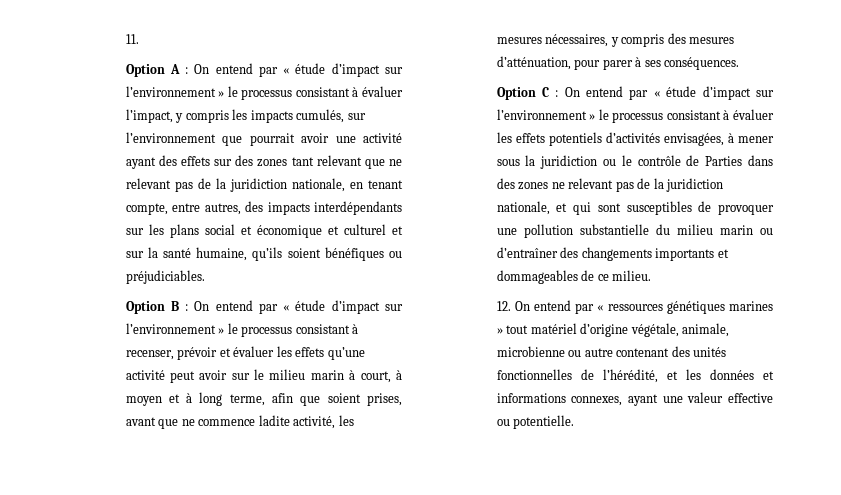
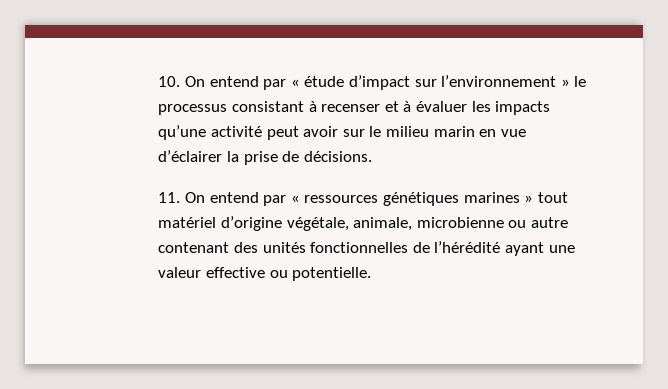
[125,34,139,44] [125,64,189,77] 11. // Option A : -> [158,76,181,87] 10.
[361,86,403,97] [125,109,366,123] [125,132,402,146] [125,155,402,169] [125,178,403,192] [125,201,402,215] [125,224,404,238] [125,247,403,261] [125,270,205,284] [125,300,403,314] [125,323,359,337] [125,346,325,360] évaluer l’impact, y compris les impacts cumulés, sur l’environnement que pourrait avoir une activité ayant des effets sur des zones tant relevant que ne relevant pas de la juridiction nationale, en tenant compte, entre autres, des impacts interdépendants sur les plans social et économique et culturel et sur la santé humaine, qu’ils soient bénéfiques ou préjudiciables. // Option B : On entend par « étude d’impact sur l’environnement » le processus consistant à recenser, prévoir et évaluer les effets -> [321,101,551,115] recenser et à évaluer les impacts
[349,370,402,383] [125,392,403,406] [125,415,354,429] [496,33,735,47] [496,56,740,70] [496,86,774,100] [496,109,774,123] [496,132,774,146] [496,155,773,169] [496,178,724,192] [496,201,774,215] [496,224,773,238] [496,247,729,261] [496,270,652,284] [496,301,511,311] à court, à moyen et à long terme, afin que soient prises, avant que ne commence ladite activité, les mesures nécessaires, y compris des mesures d’atténuation, pour parer à ses conséquences. // Option C : On entend par « étude d’impact sur l’environnement » le processus consistant à évaluer les effets potentiels d’activités envisagées, à mener sous la juridiction ou le contrôle de Parties dans des zones ne relevant pas de la juridiction nationale, et qui sont susceptibles de provoquer une pollution substantielle du milieu marin ou d’entraîner des changements importants et dommageables de ce milieu. // 12. -> [479,129,526,137] [158,150,372,165] [158,192,181,203] en vue d’éclairer la prise de décisions. // 11.
[602,369,774,383] [496,393,623,406] l’hérédité, et les données et informations connexes, -> [434,241,501,253] l’hérédité

